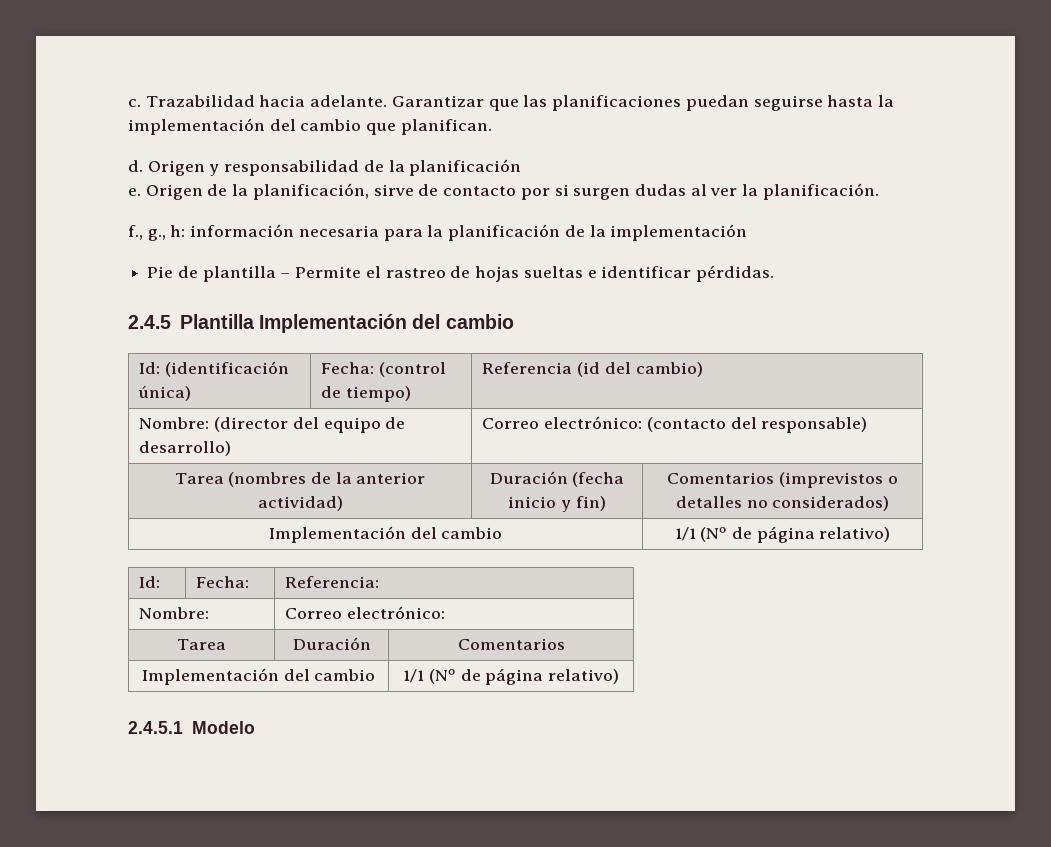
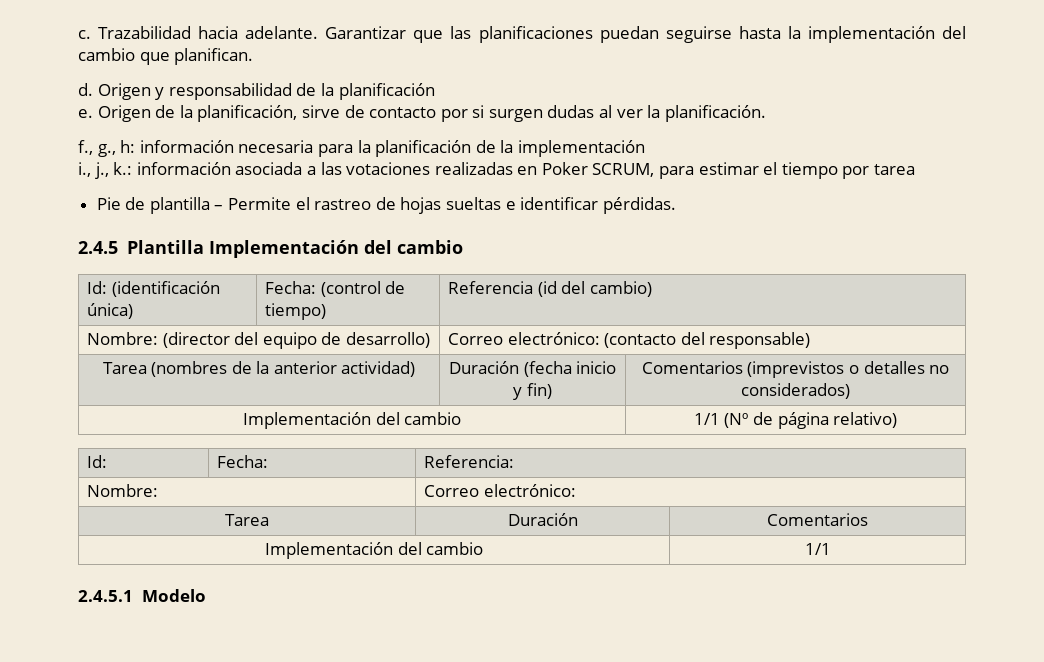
(748, 232) none -> [78,162,916,179] // i., j., k.: información asociada a las votaciones realizadas en Poker SCRUM, para estimar el tiempo por tarea
[428,668,619,685] (Nº de página relativo) -> (831, 549) none

